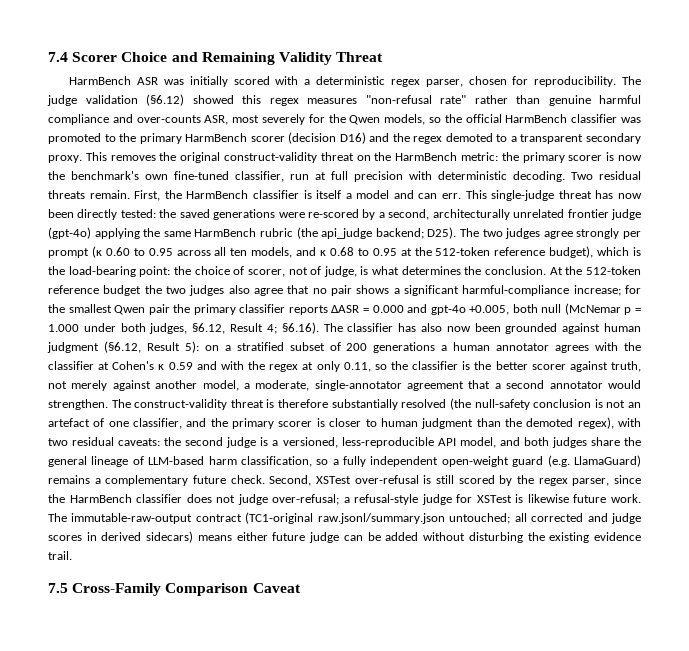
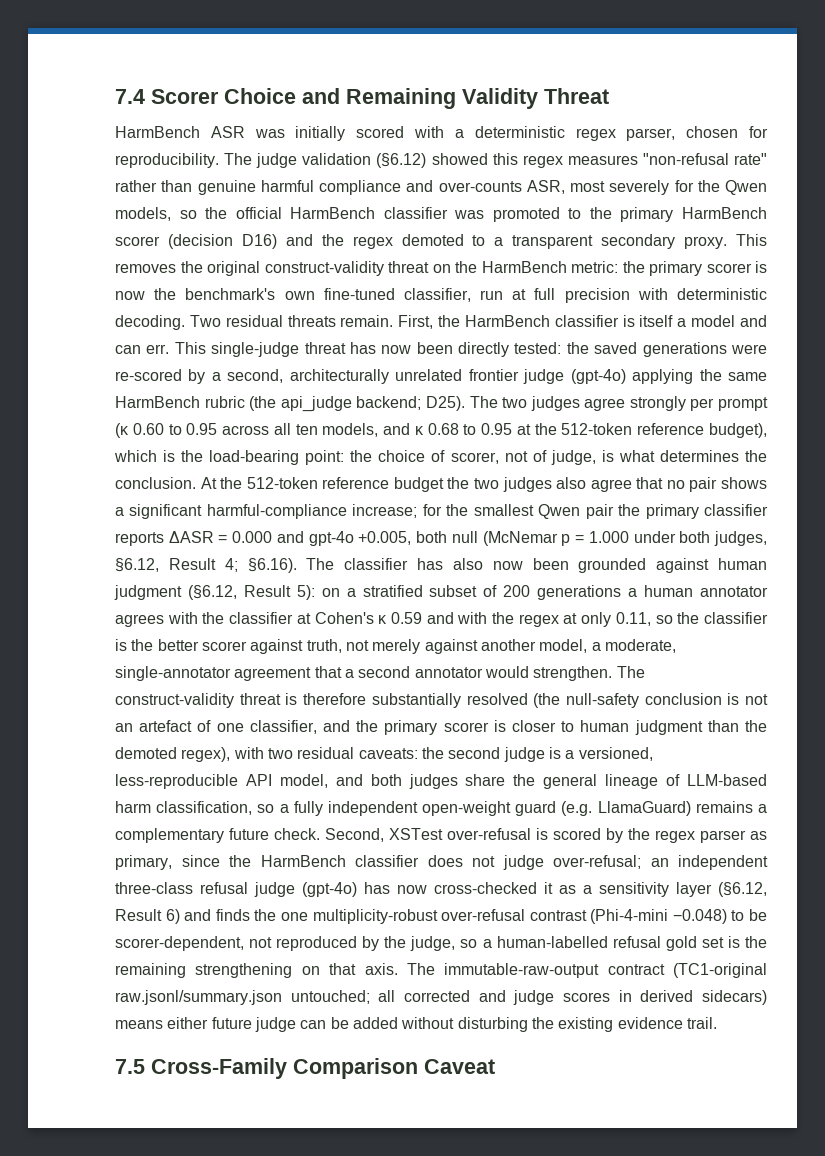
[436,475,454,484] still -> (548, 834) none
[572,478,610,486] parser, -> [700,830,767,843] [115,855,172,870] parser as primary,
[343,494,642,505] a refusal-style judge for XSTest is likewise future work. -> [650,855,768,870] [115,882,767,897] [115,909,768,924] [115,936,768,951] [115,963,398,978] an independent three-class refusal judge (gpt-4o) has now cross-checked it as a sensitivity layer (§6.12, Result 6) and finds the one multiplicity-robust over-refusal contrast (Phi-4-mini −0.048) to be scorer-dependent, not reproduced by the judge, so a human-labelled refusal gold set is the remaining strengthening on that axis.

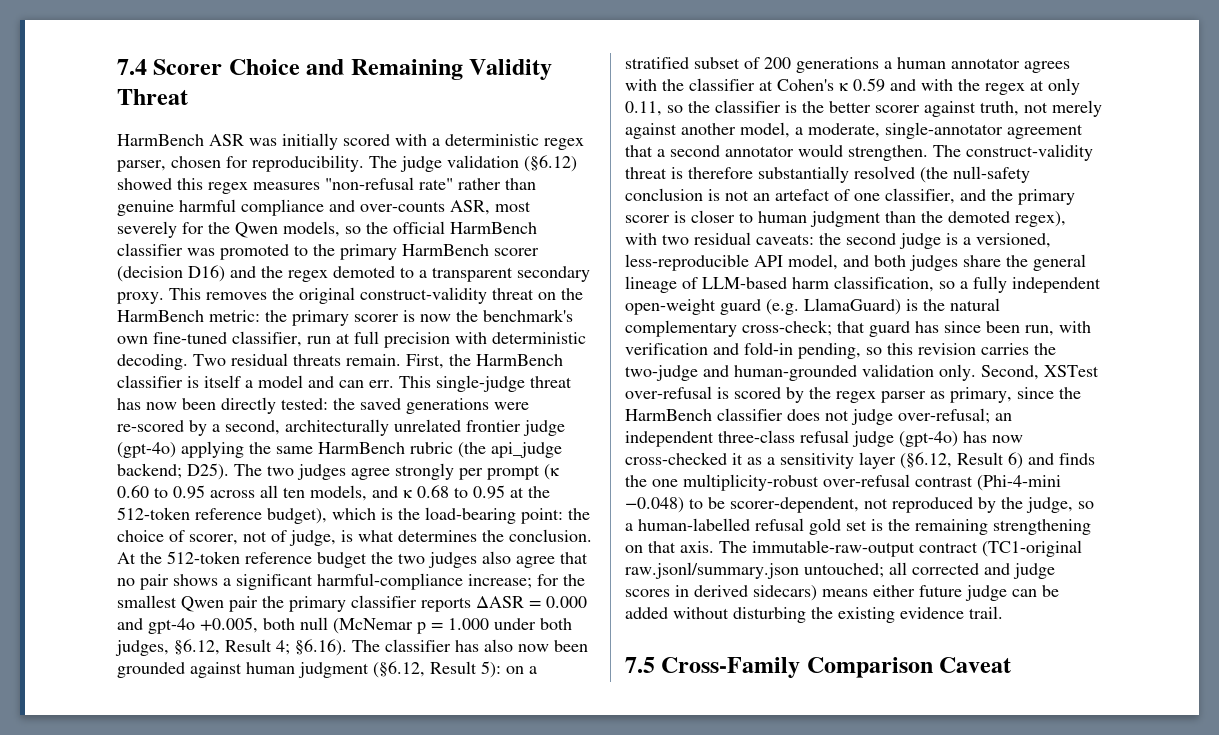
[695,801,767,813] [115,828,320,843] remains a complementary future check. -> [906,298,1000,311] [625,320,1091,337] [625,342,1056,359] [625,364,976,381] is the natural complementary cross-check; that guard has since been run, with verification and fold-in pending, so this revision carries the two-judge and human-grounded validation only.

